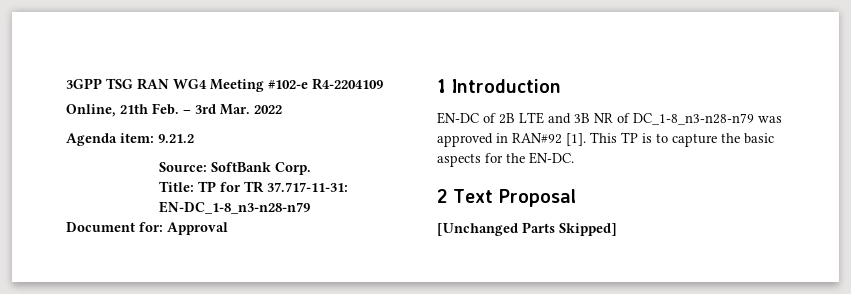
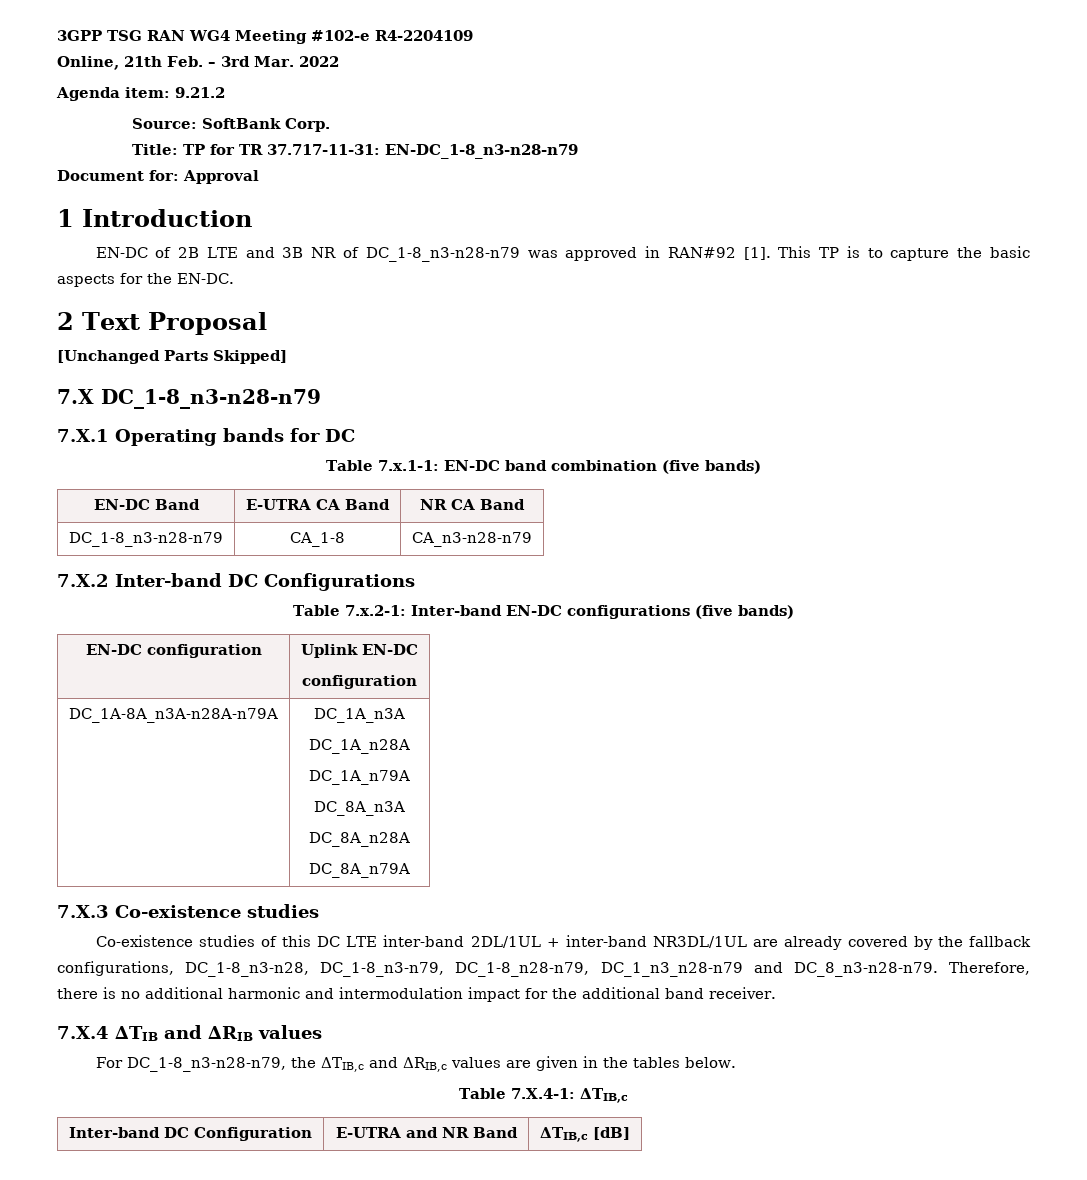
(617, 229) none -> [57,389,321,409] [57,428,355,446] [326,460,761,474] [93,499,200,510] [246,499,390,510] [419,499,525,510] [69,532,223,547] [290,532,345,547] [411,532,532,547] [57,573,415,591] [293,605,794,619] [85,644,262,658] [301,644,418,658] [302,675,417,689] [69,708,278,723] [314,708,405,723] [309,739,410,754] [309,770,410,785] [314,801,405,816] [309,832,410,847] [309,863,410,878] [57,904,319,918] [95,935,1032,950] [57,961,1030,977] [57,987,776,1002] [57,1025,322,1041] [95,1056,736,1072] [459,1088,628,1103] [69,1127,312,1141] [335,1127,518,1138] [540,1127,630,1142] // 7.X DC_1-8_n3-n28-n79 // 7.X.1 Operating bands for DC // Table 7.x.1-1: EN-DC band combination (five bands) // EN-DC Band | E-UTRA CA Band | NR CA Band // DC_1-8_n3-n28-n79 | CA_1-8 | CA_n3-n28-n79 // 7.X.2 Inter-band DC Configurations // Table 7.x.2-1: Inter-band EN-DC configurations (five bands) // EN-DC configuration | Uplink EN-DC // configuration // DC_1A-8A_n3A-n28A-n79A | DC_1A_n3A // DC_1A_n28A // DC_1A_n79A // DC_8A_n3A // DC_8A_n28A // DC_8A_n79A // 7.X.3 Co-existence studies // Co-existence studies of this DC LTE inter-band 2DL/1UL + inter-band NR3DL/1UL are already covered by the fallback configurations, DC_1-8_n3-n28, DC_1-8_n3-n79, DC_1-8_n28-n79, DC_1_n3_n28-n79 and DC_8_n3-n28-n79. Therefore, there is no additional harmonic and intermodulation impact for the additional band receiver. // 7.X.4 ∆TIB and ∆RIB values // For DC_1-8_n3-n28-n79, the ΔTIB,c and ΔRIB,c values are given in the tables below. // Table 7.X.4-1: ΔTIB,c // Inter-band DC Configuration | E-UTRA and NR Band | ΔTIB,c [dB]

